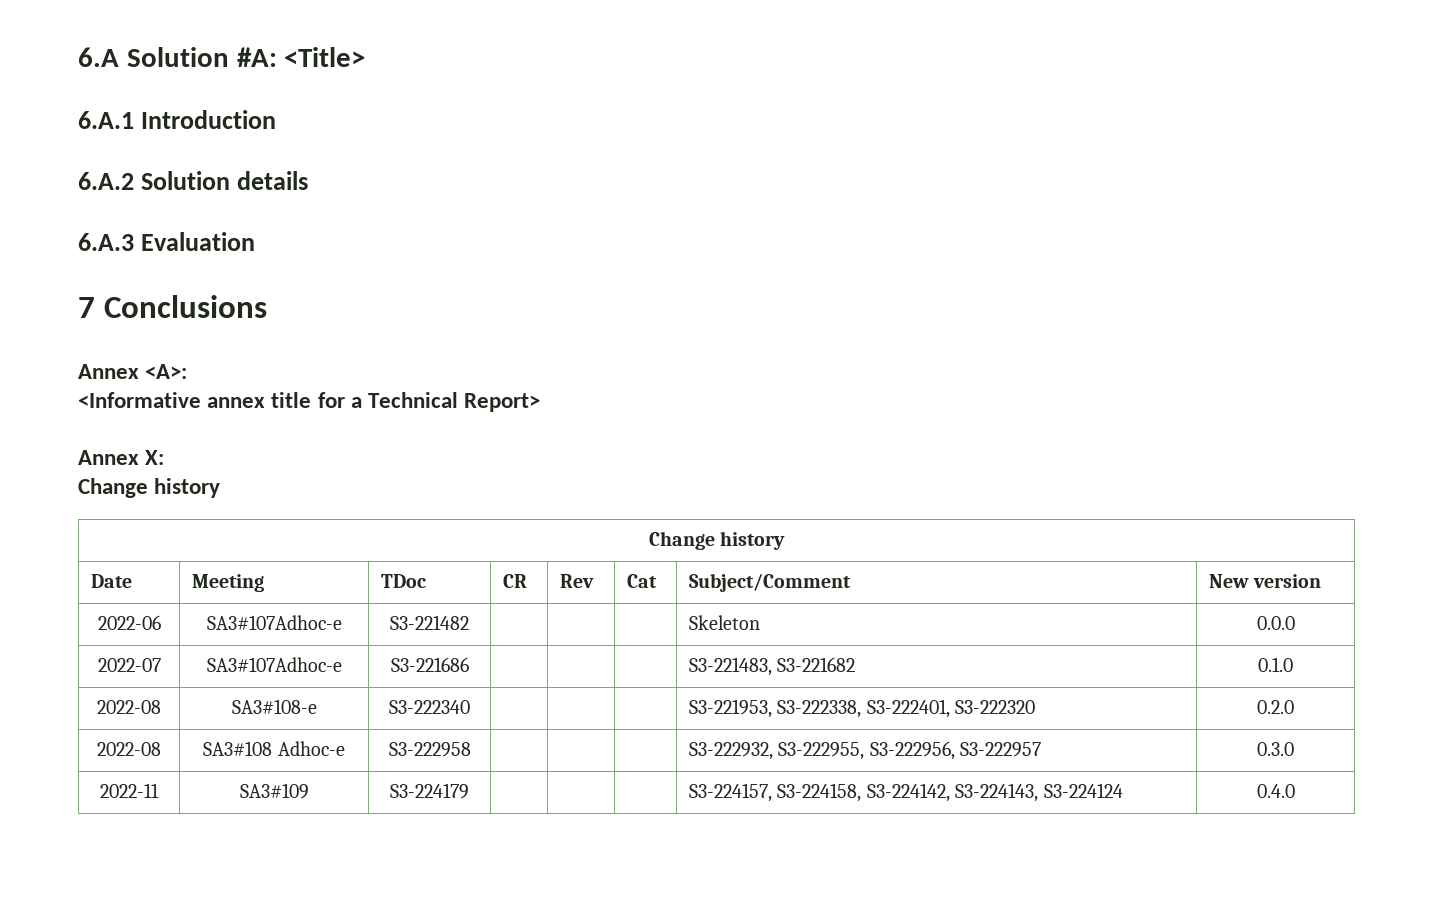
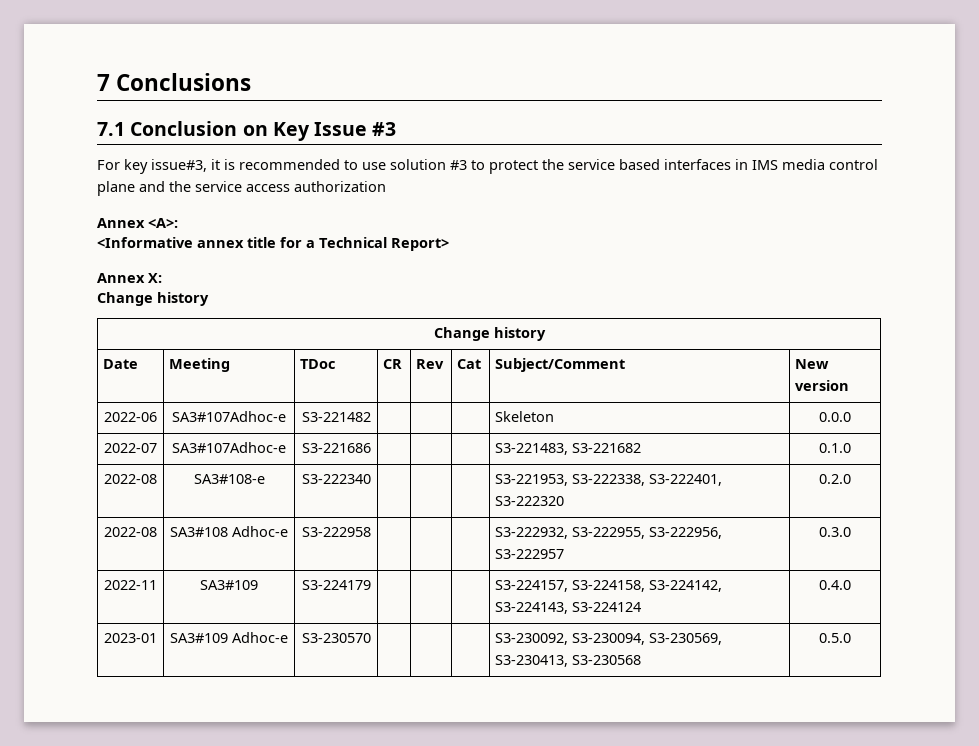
[78,47,366,67] [78,110,277,129] [78,171,309,190] [78,232,256,251] [78,295,267,318] 6.A Solution #A: <Title> // 6.A.1 Introduction // 6.A.2 Solution details // 6.A.3 Evaluation // 7 Conclusions -> [97,73,252,91] [97,121,397,141] [97,159,878,174] [97,181,386,196] 7 Conclusions // 7.1 Conclusion on Key Issue #3 // For key issue#3, it is recommended to use solution #3 to protect the service based interfaces in IMS media control plane and the service access authorization
(1295, 791) none -> [104,633,157,643] [170,632,288,643] [301,633,371,643] [495,633,723,645] [495,655,642,667] [819,633,851,643] // 2023-01 | SA3#109 Adhoc-e | S3-230570 | | | | S3-230092, S3-230094, S3-230569, S3-230413, S3-230568 | 0.5.0

